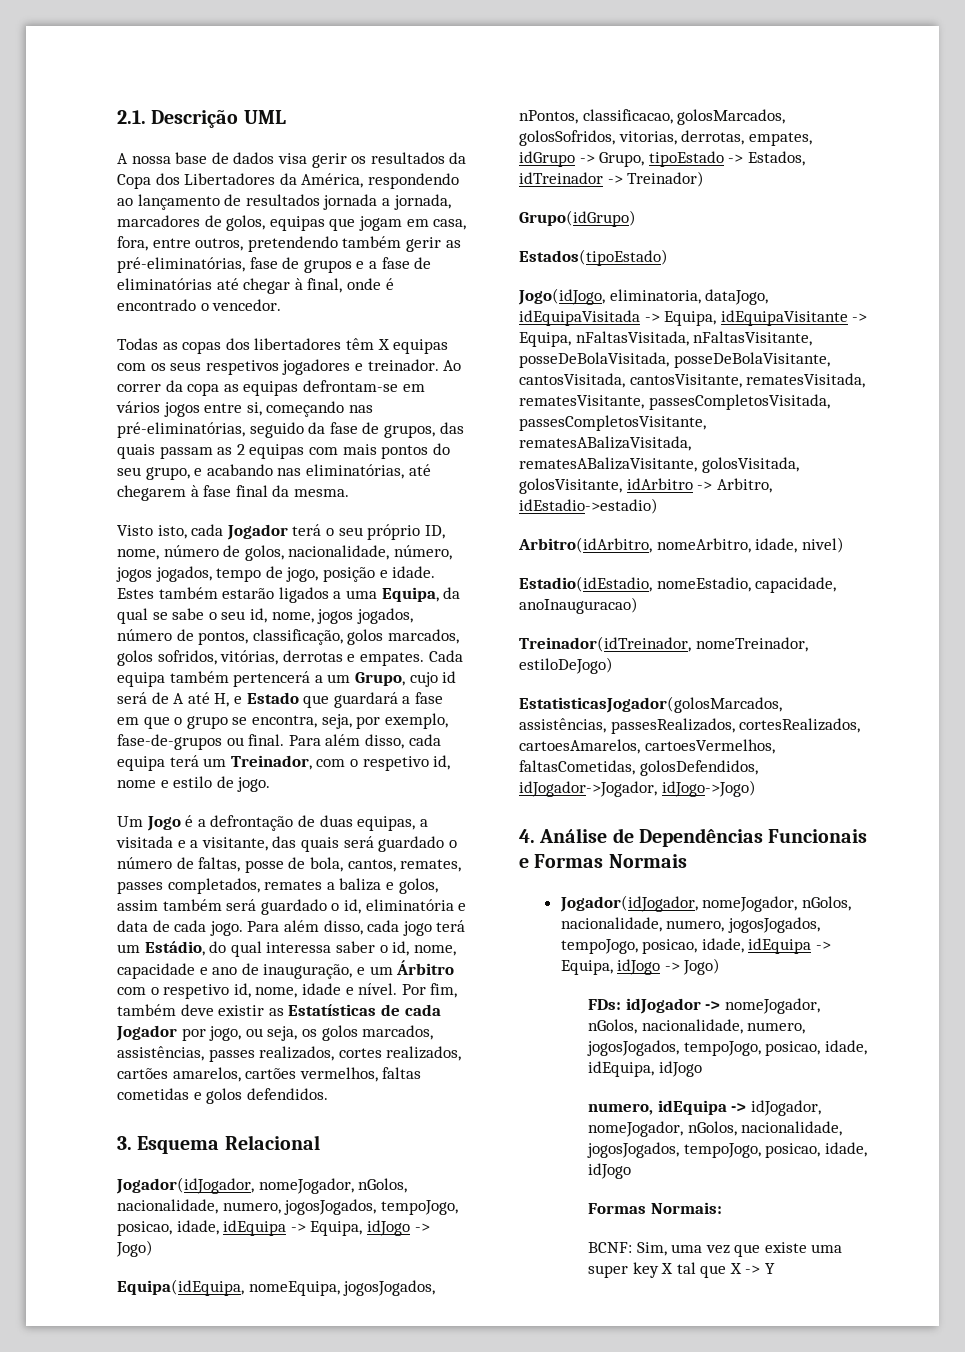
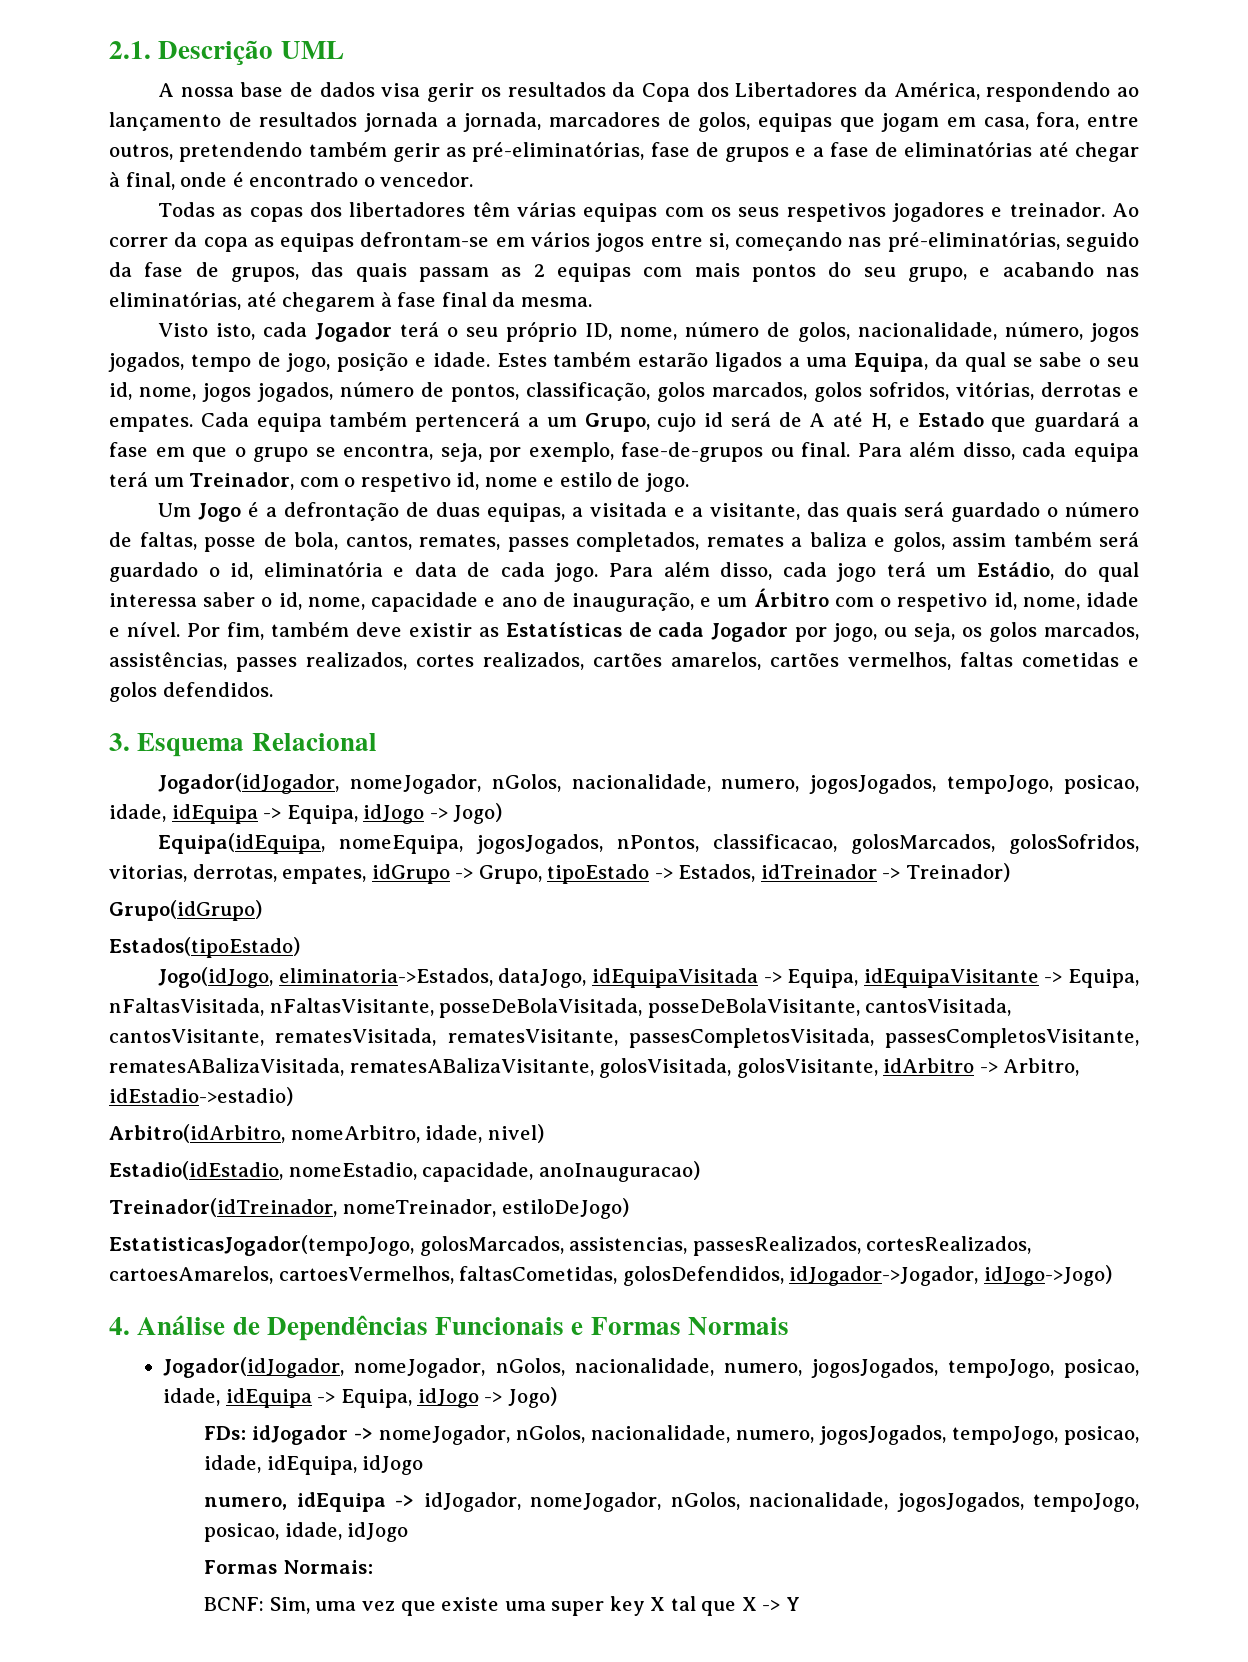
[377,339,390,350] X -> [516,202,576,217] várias
[609,289,701,304] eliminatoria, -> [278,968,493,986] eliminatoria->Estados,
[519,696,782,713] [519,718,606,733] EstatisticasJogador(golosMarcados, assistências, -> [109,1235,688,1256] EstatisticasJogador(tempoJogo, golosMarcados, assistencias,

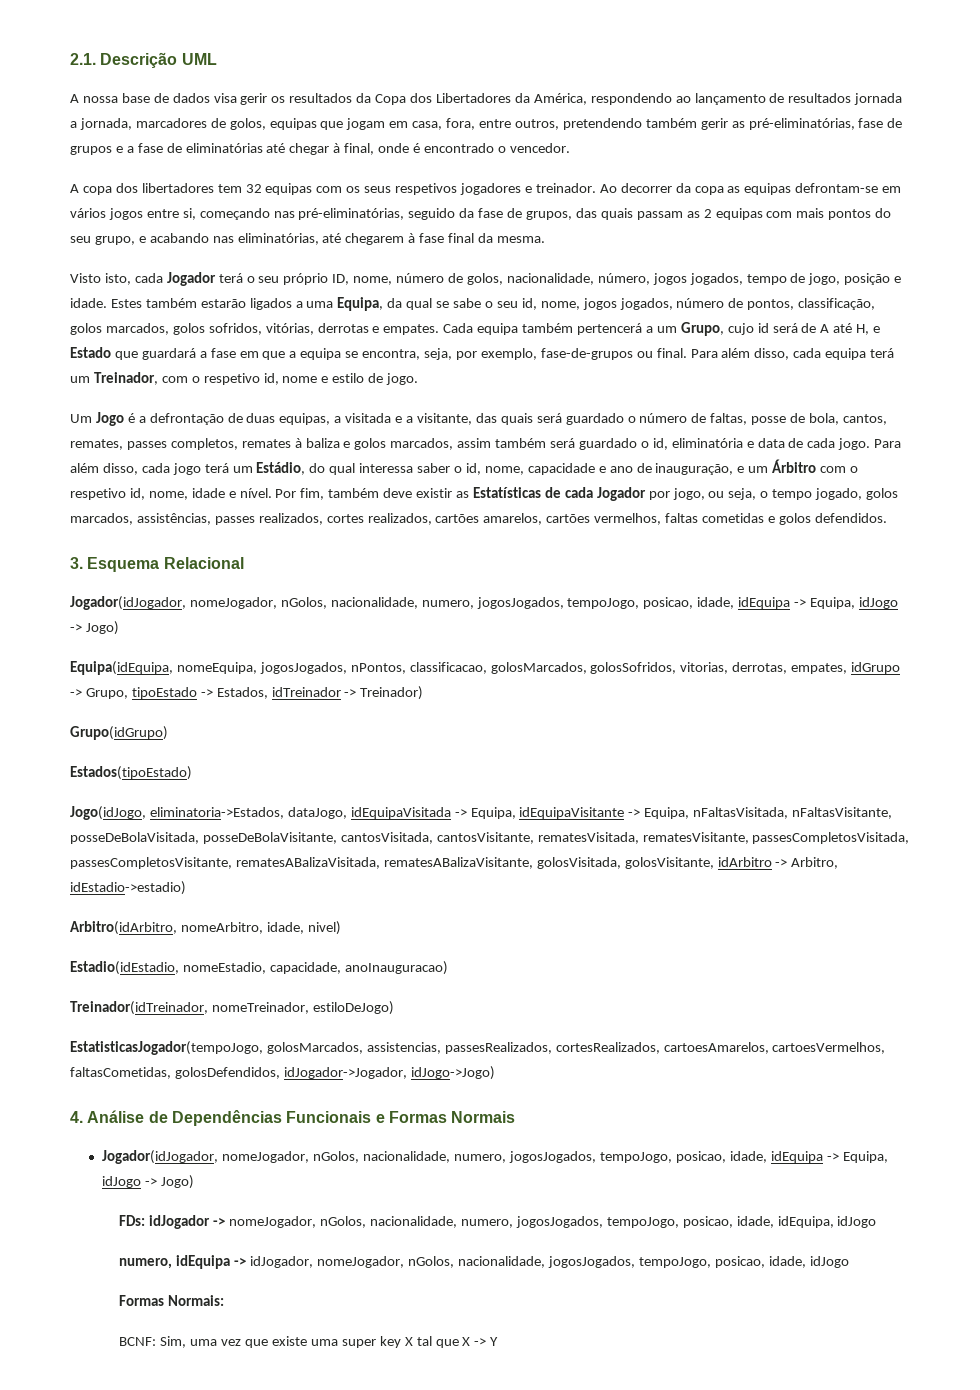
[158,202,576,222] Todas as copas dos libertadores têm várias -> [70,183,262,195] A copa dos libertadores tem 32
[109,237,168,247] correr -> [620,183,672,193] decorrer
[234,447,309,462] o grupo -> [289,348,342,360] a equipa
[576,532,945,552] completados, remates a baliza e golos, -> [170,438,454,450] completos, remates à baliza e golos marcados,
[962,627,983,637] os -> [760,488,863,500] o tempo jogado,

